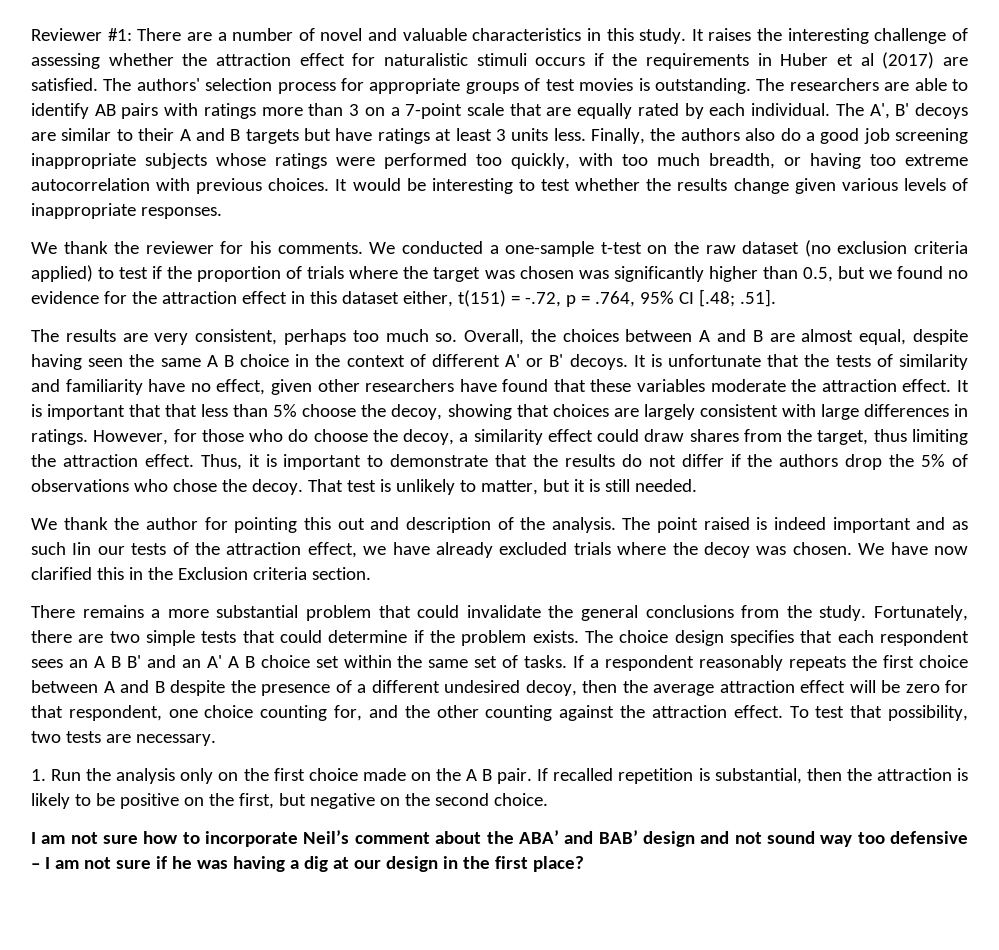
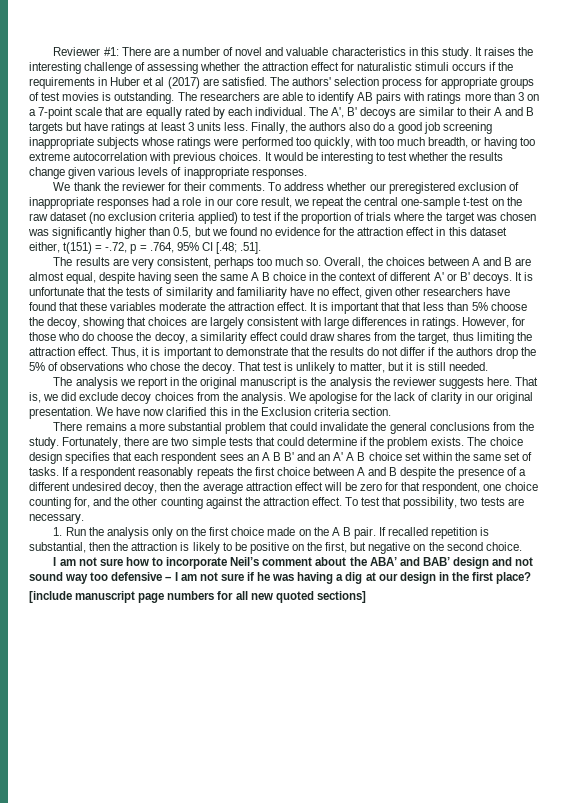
[250,241,499,254] his comments. We conducted a -> [183,182,519,194] [29,197,399,209] their comments. To address whether our preregistered exclusion of inappropriate responses had a role in our core result, we repeat the central
[31,517,968,533] [31,542,852,558] We thank the author for pointing this out and description of the analysis. The point raised is indeed important and as such Iin our tests of the attraction effect, we have already excluded trials where the decoy was chosen. -> [53,377,539,389] [29,392,533,404] [29,407,93,419] The analysis we report in the original manuscript is the analysis the reviewer suggests here. That is, we did exclude decoy choices from the analysis. We apologise for the lack of clarity in our original presentation.
(584, 864) none -> [29,591,366,603] // [include manuscript page numbers for all new quoted sections]

